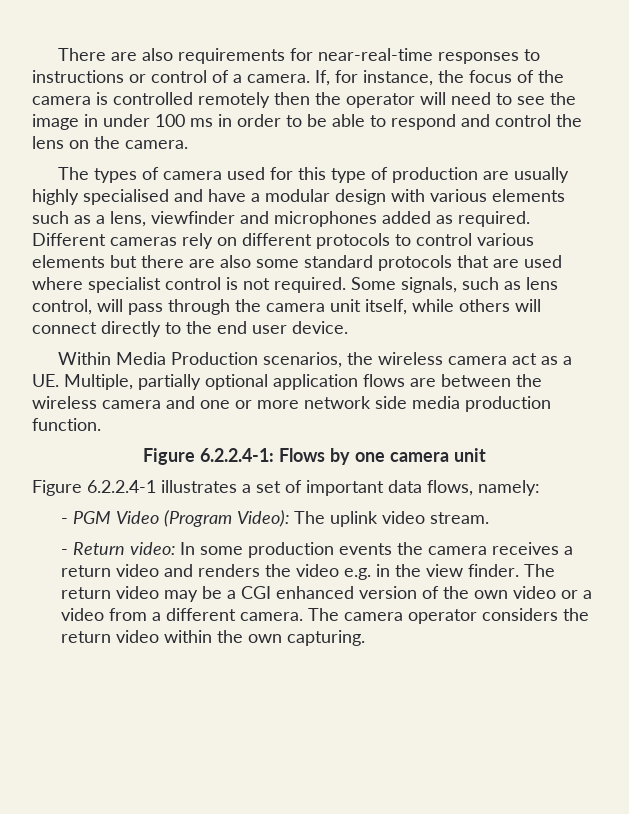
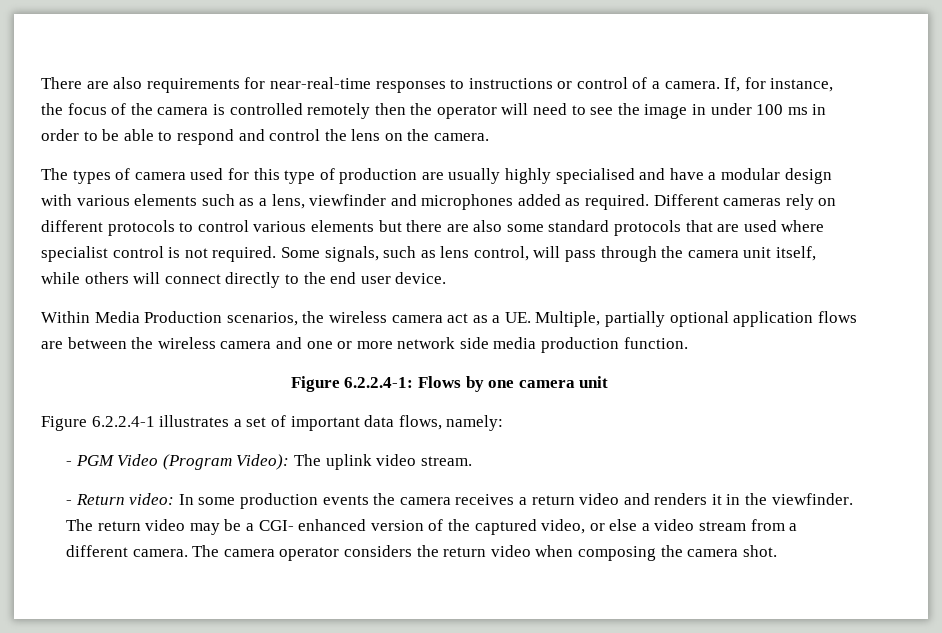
[265,564,520,580] the video e.g. in the view finder. -> [711,493,853,505] it in the viewfinder.
[241,586,272,599] CGI -> [258,520,294,531] CGI-
[474,586,579,599] own video or -> [474,519,638,535] captured video, or else
(105, 614) none -> [699,521,747,531] stream
[164,630,366,646] within the own capturing. -> [535,545,777,561] when composing the camera shot.

